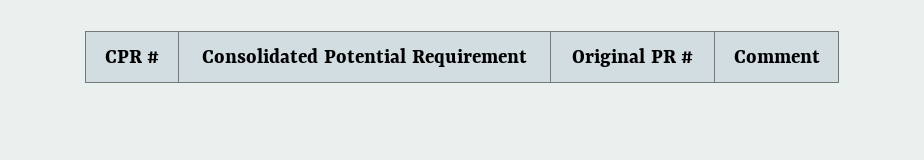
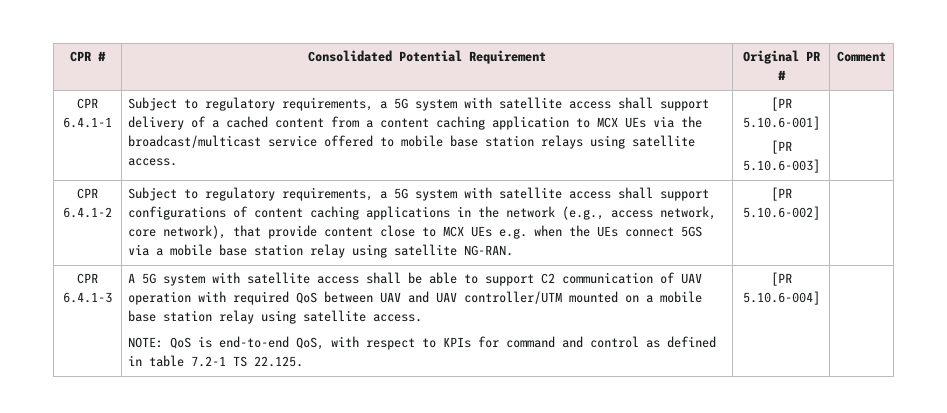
(820, 56) none -> [77,98,98,109] [63,117,112,128] [127,97,709,111] [127,116,702,130] [127,135,695,149] [127,158,177,166] [770,97,792,111] [742,116,820,130] [770,140,792,154] [742,159,820,173] [77,188,98,199] [63,207,112,218] [127,187,709,201] [127,206,716,220] [127,225,702,239] [127,244,513,258] [770,187,792,201] [742,206,820,220] [77,273,98,284] [63,292,112,303] [127,272,702,286] [127,291,702,305] [127,310,422,324] [127,336,716,350] [127,355,303,367] [770,272,792,286] [742,291,820,305] // CPR 6.4.1-1 | Subject to regulatory requirements, a 5G system with satellite access shall support delivery of a cached content from a content caching application to MCX UEs via the broadcast/multicast service offered to mobile base station relays using satellite access. | [PR 5.10.6-001] // [PR 5.10.6-003] | // CPR 6.4.1-2 | Subject to regulatory requirements, a 5G system with satellite access shall support configurations of content caching applications in the network (e.g., access network, core network), that provide content close to MCX UEs e.g. when the UEs connect 5GS via a mobile base station relay using satellite NG-RAN. | [PR 5.10.6-002] | // CPR 6.4.1-3 | A 5G system with satellite access shall be able to support C2 communication of UAV operation with required QoS between UAV and UAV controller/UTM mounted on a mobile base station relay using satellite access. // NOTE: QoS is end-to-end QoS, with respect to KPIs for command and control as defined in table 7.2-1 TS 22.125. | [PR 5.10.6-004] |

